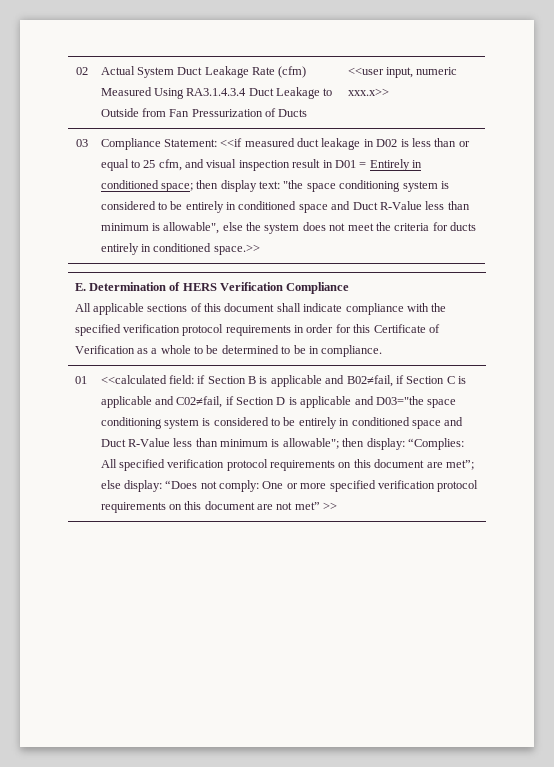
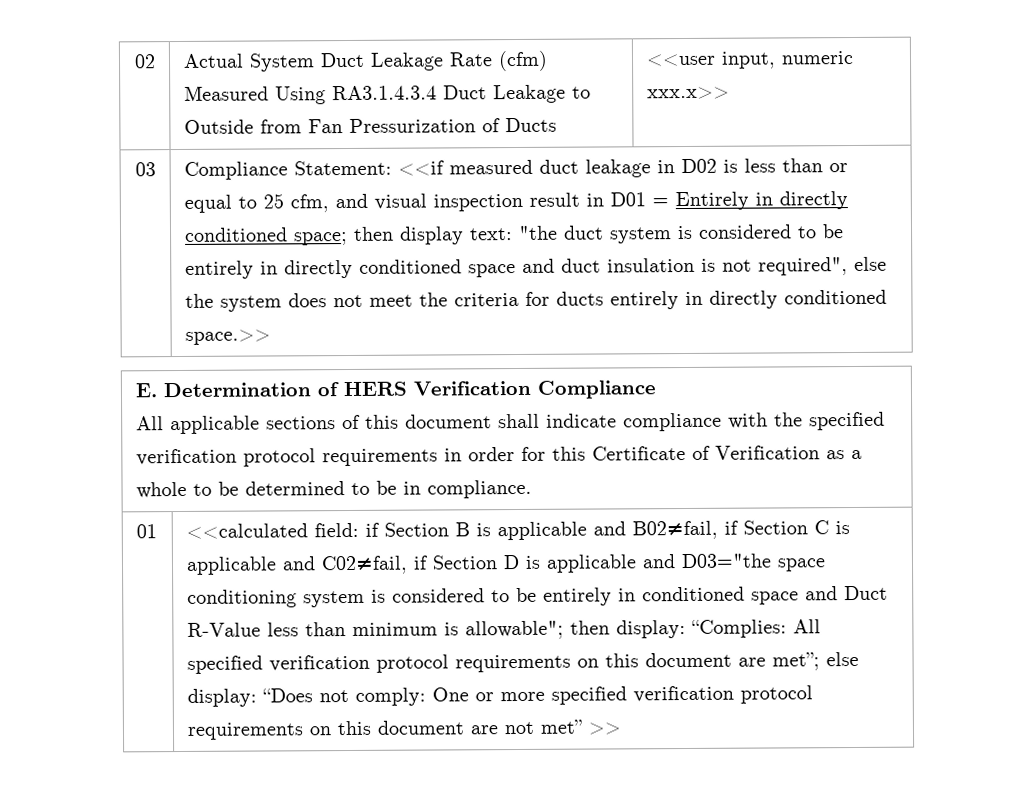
(423, 164) none -> [778,191,848,210] directly
[306,180,449,192] [100,201,470,213] [100,222,220,234] space conditioning system is considered to be entirely in conditioned space and Duct R-Value less than minimum is allowable", -> [562,224,844,244] [184,257,848,279] duct system is considered to be entirely in directly conditioned space and duct insulation is not required",
(151, 248) none -> [708,290,778,309] directly

